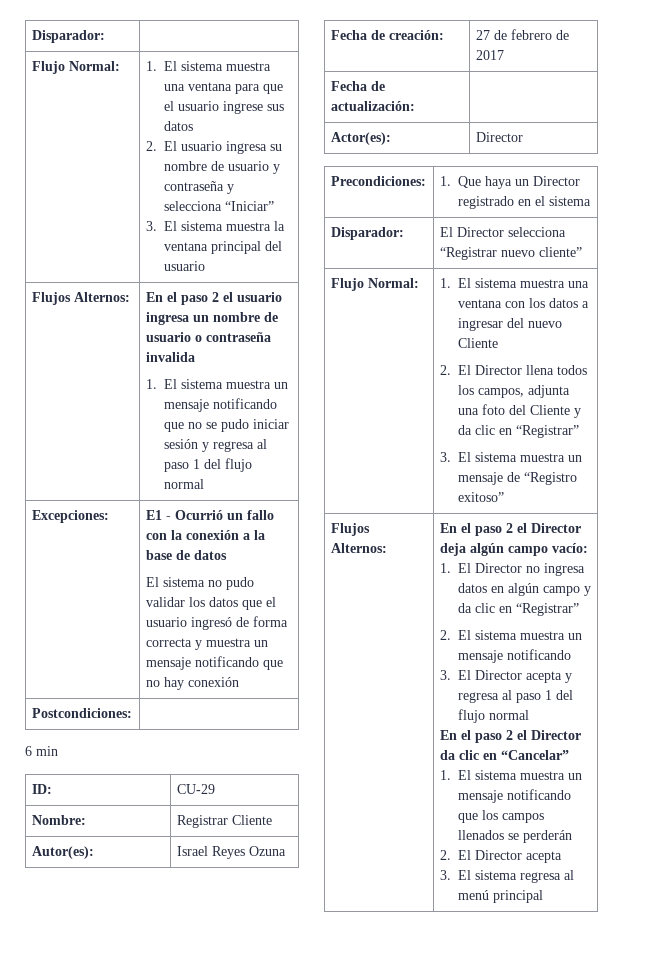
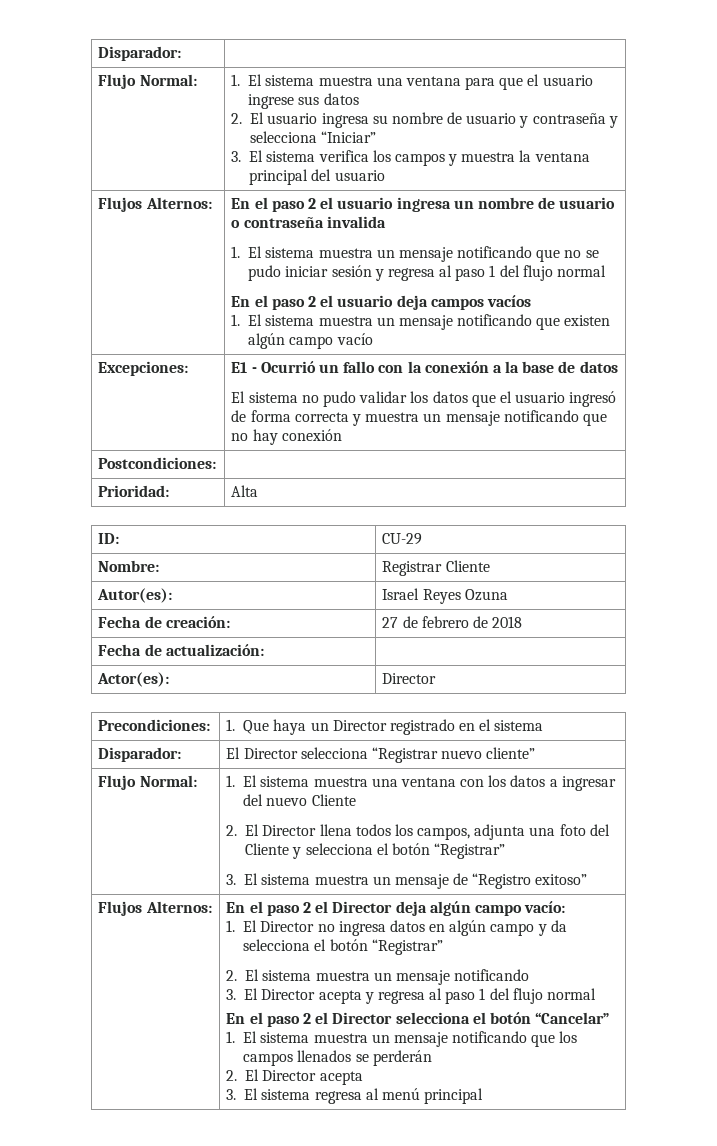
(223, 226) none -> [318,150,458,166] verifica los campos y
(204, 484) none -> [231,295,531,310] [231,314,611,330] [248,333,373,349] // En el paso 2 el usuario deja campos vacíos // 1. El sistema muestra un mensaje notificando que existen algún campo vacío
[25,746,58,756] // 6 min -> [98,485,170,497] [231,485,259,497] // Prioridad: | Alta
[475,50,504,60] 2017 -> [492,616,523,628] 2018
[457,425,512,435] da clic en -> [305,843,430,855] selecciona el botón
[474,603,512,613] clic en -> [243,939,368,951] selecciona el botón
[439,750,497,760] da clic en -> [395,1012,531,1024] selecciona el botón

